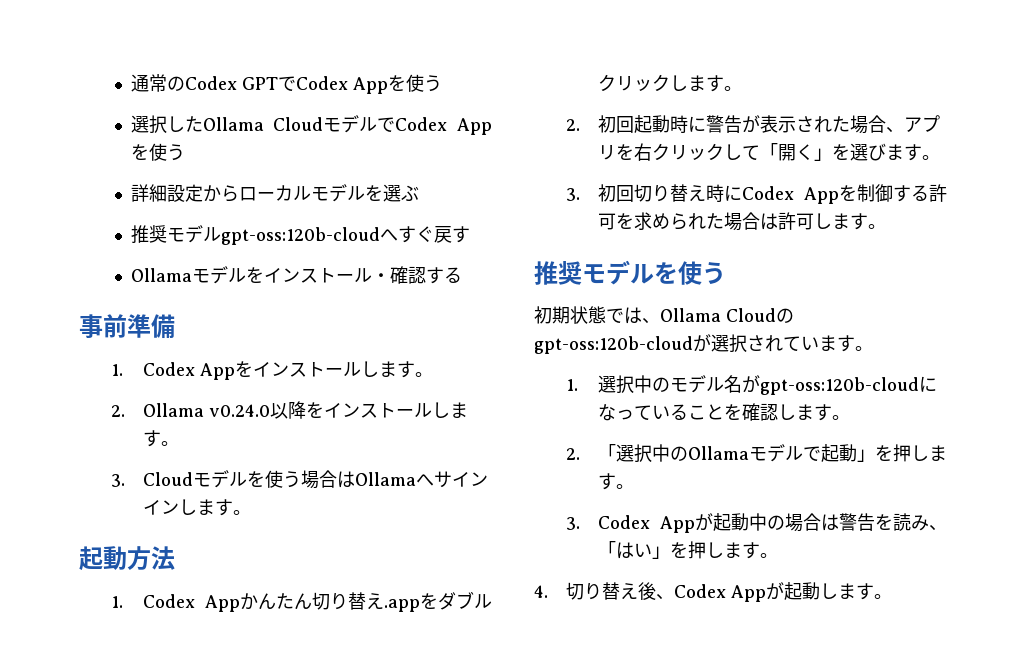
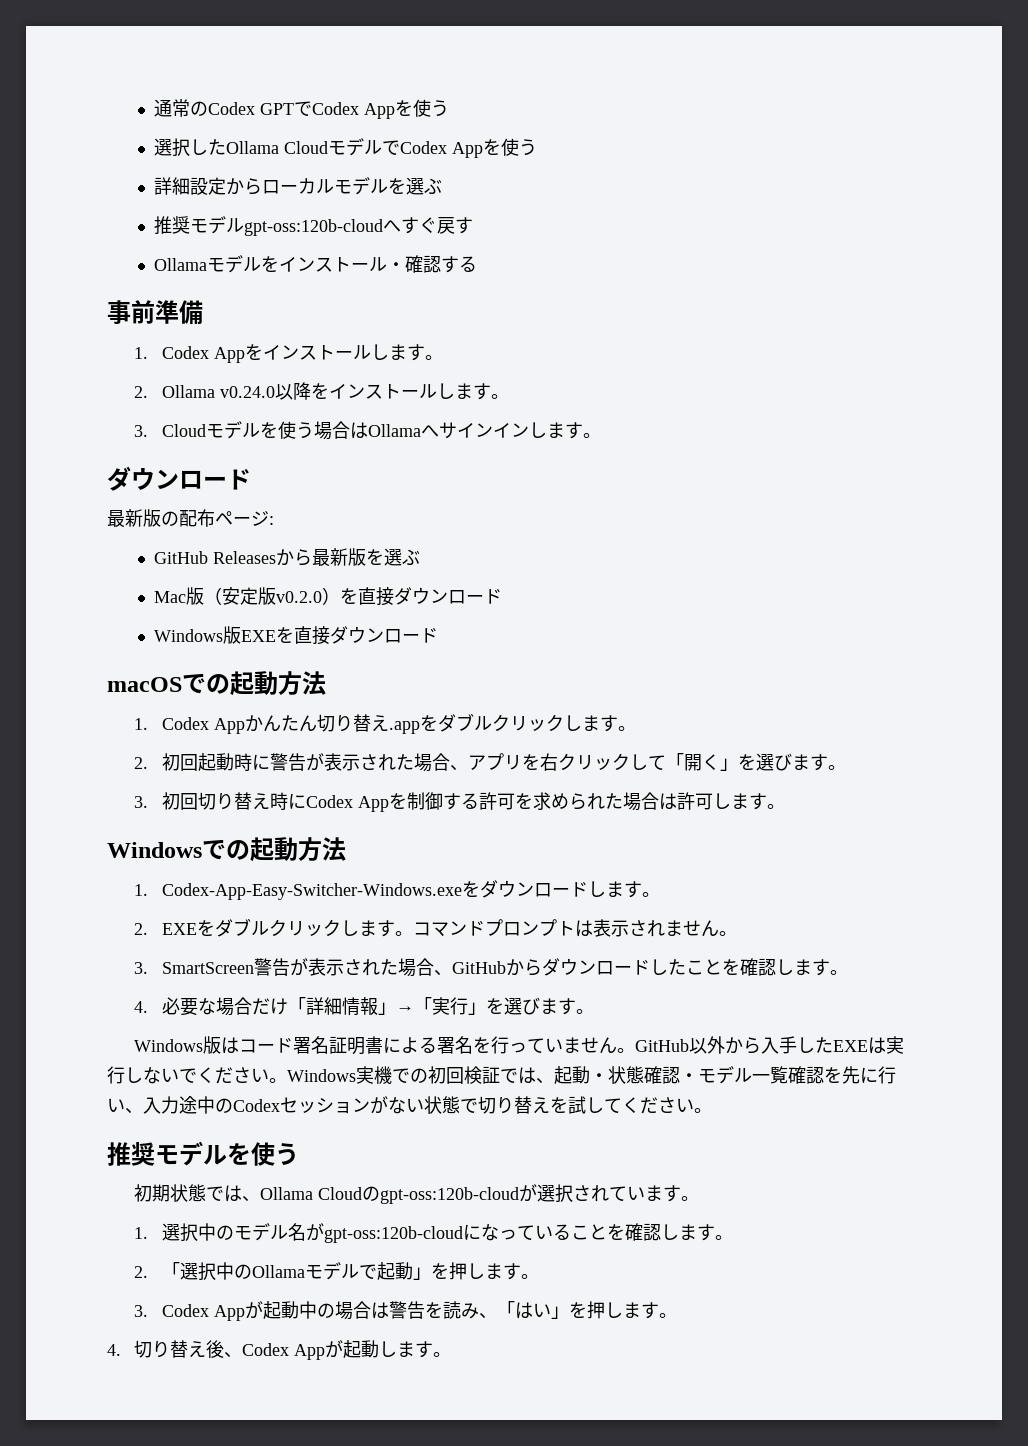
(251, 512) none -> [107,466,251,491] [107,509,274,527] [154,548,421,566] [154,587,503,606] [154,626,439,645] [107,673,230,694] ダウンロード // 最新版の配布ページ: // GitHub Releasesから最新版を選ぶ // Mac版（安定版v0.2.0）を直接ダウンロード // Windows版EXEを直接ダウンロード // macOSでの
(886, 226) none -> [107,837,346,862] [134,880,660,900] [134,918,737,937] [134,958,848,977] [134,997,594,1016] [133,1036,904,1055] [107,1066,896,1084] [107,1096,712,1114] // Windowsでの起動方法 // 1. Codex-App-Easy-Switcher-Windows.exeをダウンロードします。 // 2. EXEをダブルクリックします。コマンドプロンプトは表示されません。 // 3. SmartScreen警告が表示された場合、GitHubからダウンロードしたことを確認します。 // 4.必要な場合だけ「詳細情報」→「実行」を選びます。 // Windows版はコード署名証明書による署名を行っていません。GitHub以外から入手したEXEは実行しないでください。Windows実機での初回検証では、起動・状態確認・モデル一覧確認を先に行い、入力途中のCodexセッションがない状態で切り替えを試してください。

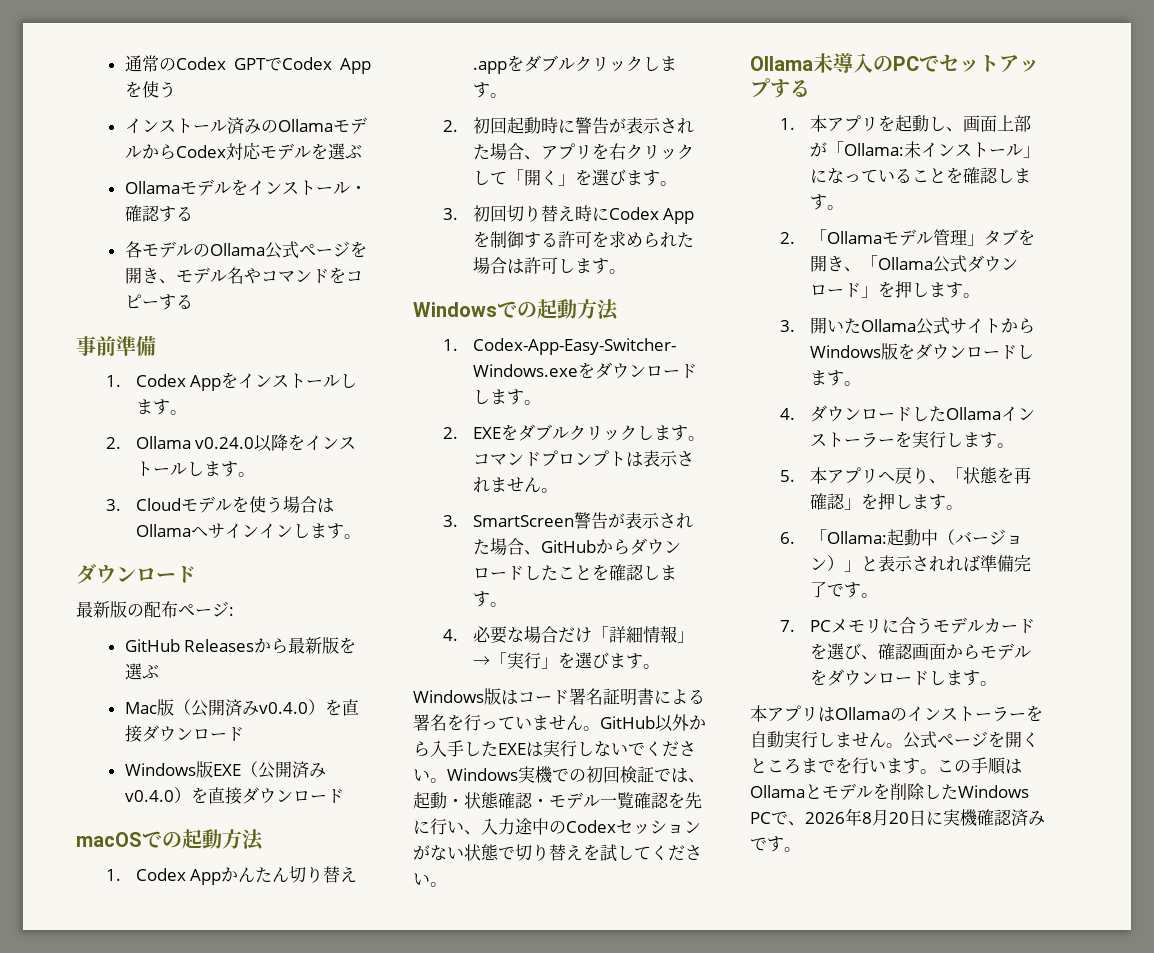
[154,138,538,158] [154,177,443,195] [154,216,474,236] 選択したOllama CloudモデルでCodex Appを使う // 詳細設定からローカルモデルを選ぶ // 推奨モデルgpt-oss:120b-cloudへすぐ戻す -> [124,117,367,134] [124,143,362,160] インストール済みのOllamaモデルからCodex対応モデルを選ぶ
(478, 264) none -> [124,241,367,259] [124,267,363,284] [124,294,193,310] // 各モデルのOllama公式ページを開き、モデル名やコマンドをコピーする
[222,587,323,605] 安定版v0.2.0 -> [190,699,308,717] 公開済みv0.4.0
(277, 636) none -> [240,761,326,779] [124,787,191,803] （公開済みv0.4.0）
[107,1141,299,1166] [133,1184,699,1204] [134,1223,463,1243] 推奨モデルを使う // 初期状態では、Ollama Cloudのgpt-oss:120b-cloudが選択されています。 // 1.選択中のモデル名がgpt-oss:120b-cloud -> [750,53,1039,73] [750,78,810,98] [779,115,1031,132] [809,141,1040,158] Ollama未導入のPCでセットアップする // 1.本アプリを起動し、画面上部が「Ollama:未インストール」
[179,1262,413,1281] 選択中のOllamaモデルで起動 -> [826,229,1035,246] [809,255,1018,273] [809,283,861,298] Ollamaモデル管理」タブを開き、「Ollama公式ダウンロード
[161,1301,677,1321] [107,1340,416,1360] Codex Appが起動中の場合は警告を読み、「はい」を押します。 // 4.切り替え後、Codex Appが起動しま -> [809,317,1035,335] [809,343,1034,360] [809,370,861,386] [779,405,1035,422] [809,431,1014,448] [779,467,1031,484] [809,493,963,510] [779,529,1023,546] [809,555,1031,572] [809,581,878,598] [779,617,1035,634] [809,643,1031,660] [809,669,997,686] [750,705,1043,722] [750,731,1039,749] [750,757,1022,775] [750,783,1029,800] [750,808,1045,826] [750,837,767,851] 開いたOllama公式サイトからWindows版をダウンロードします。 // 4.ダウンロードしたOllamaインストーラーを実行します。 // 5.本アプリへ戻り、「状態を再確認」を押します。 // 6.「Ollama:起動中（バージョン）」と表示されれば準備完了です。 // 7. PCメモリに合うモデルカードを選び、確認画面からモデルをダウンロードします。 // 本アプリはOllamaのインストーラーを自動実行しません。公式ページを開くところまでを行います。この手順はOllamaとモデルを削除したWindows PCで、2026年8月20日に実機確認済みで

